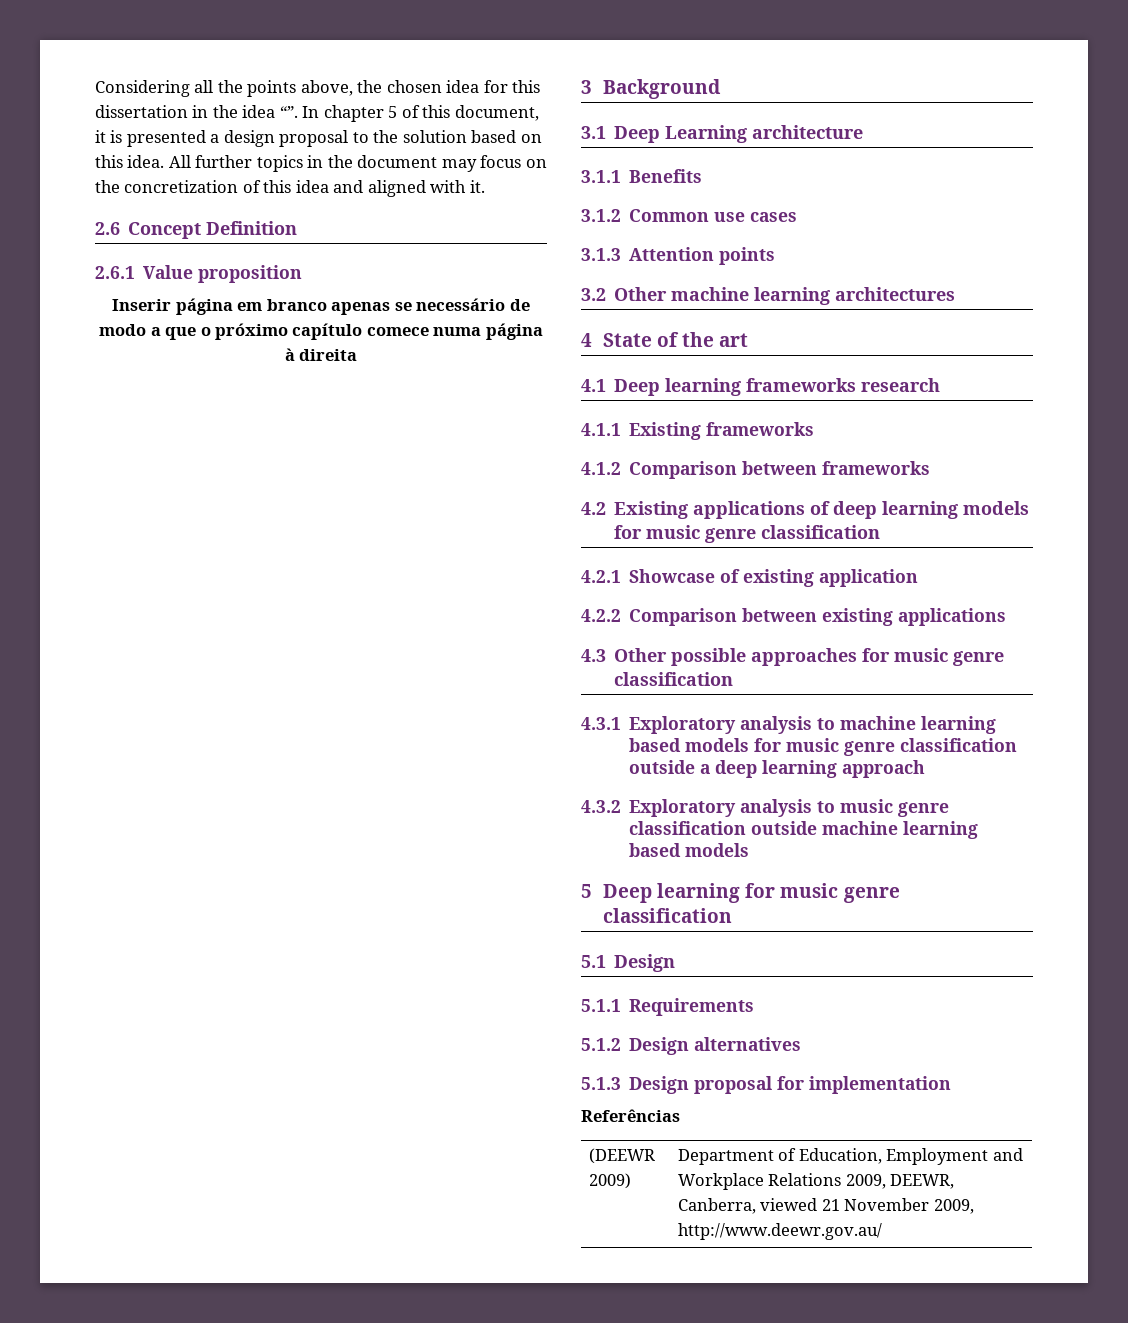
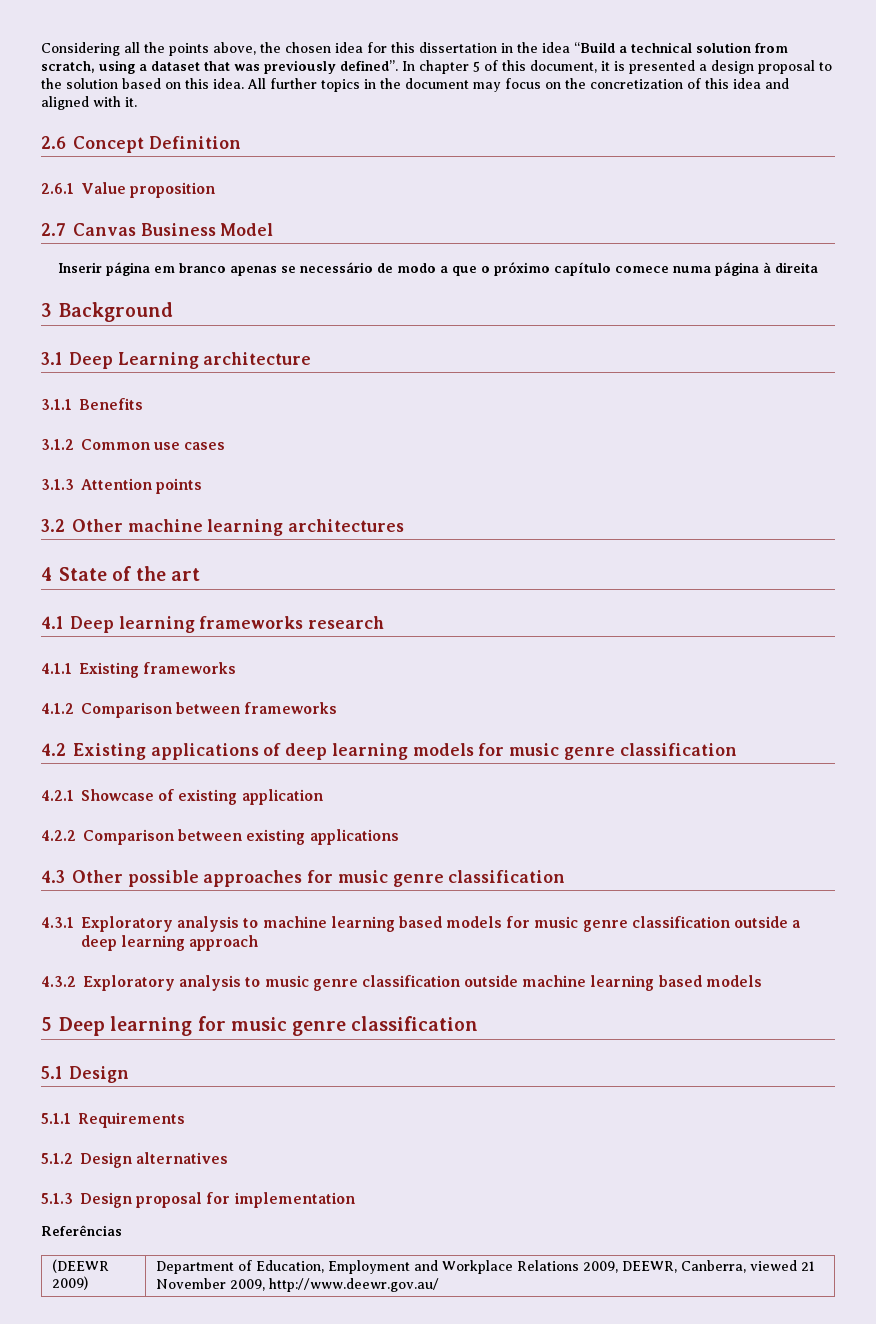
[279,106,298,118] “”. -> [574,42,788,53] [41,60,398,74] “Build a technical solution from scratch, using a dataset that was previously defined”.
(303, 274) none -> [41,223,274,236] // 2.7 Canvas Business Model

